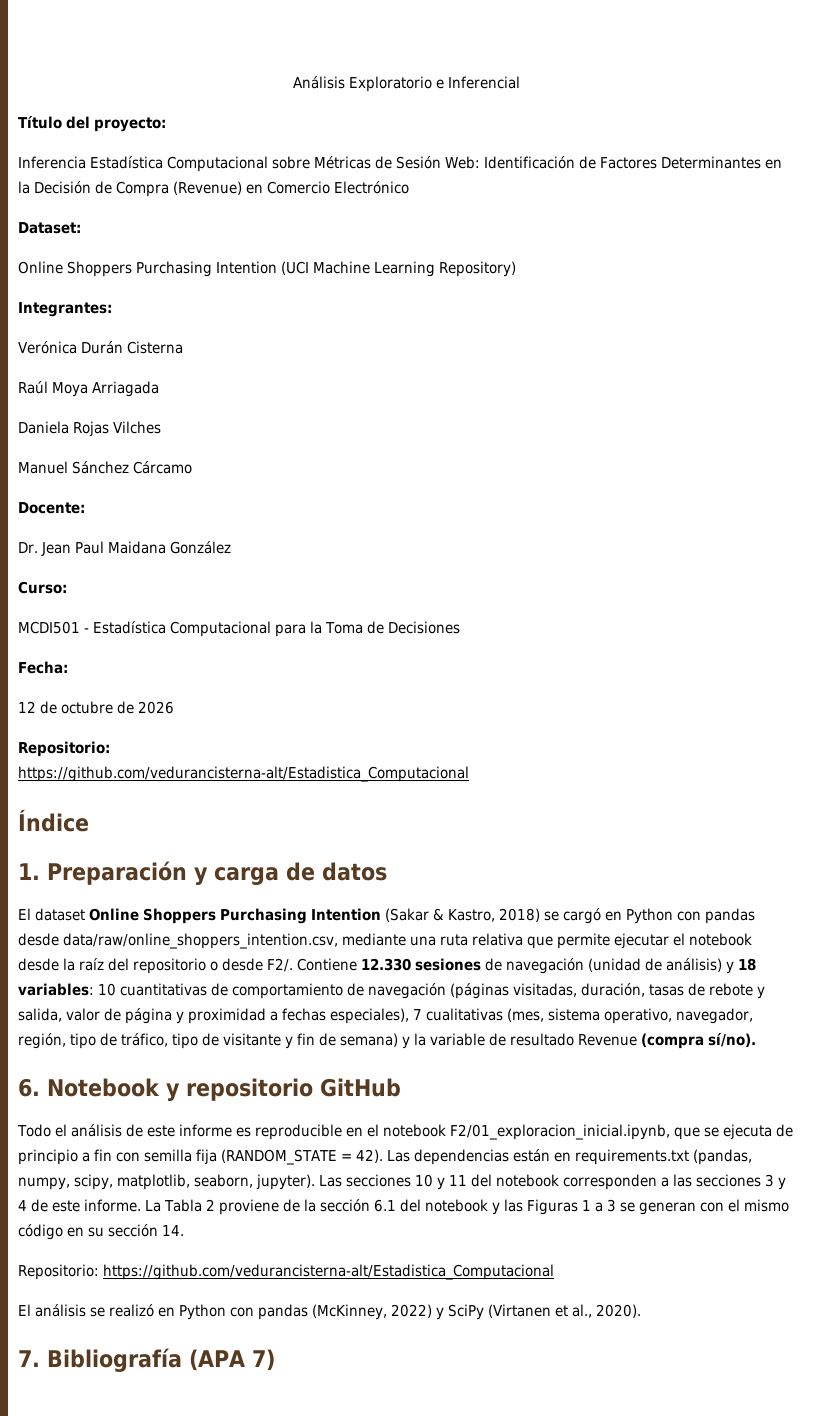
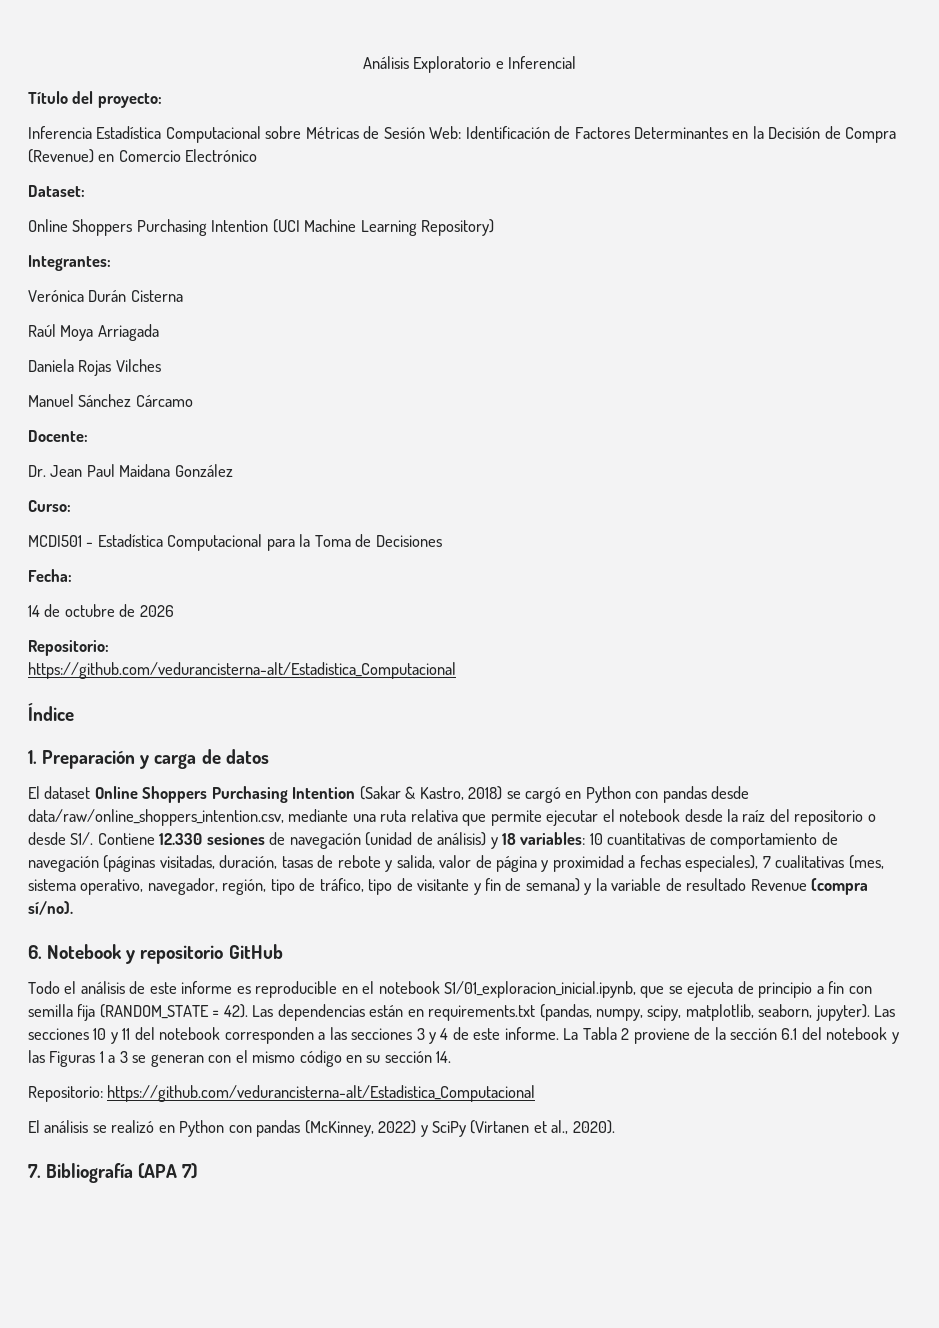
[18,701,36,713] 12 -> [28,605,40,617] 14
[267,958,293,972] F2/. -> [70,832,94,845] S1/.
[449,1124,670,1140] F2/01_exploracion_inicial.ipynb, -> [443,981,636,998] S1/01_exploracion_inicial.ipynb,

